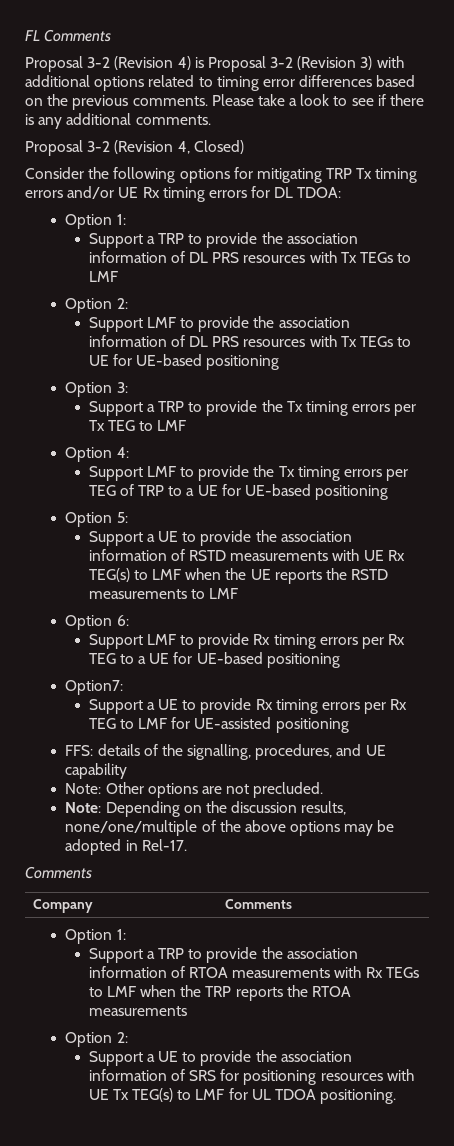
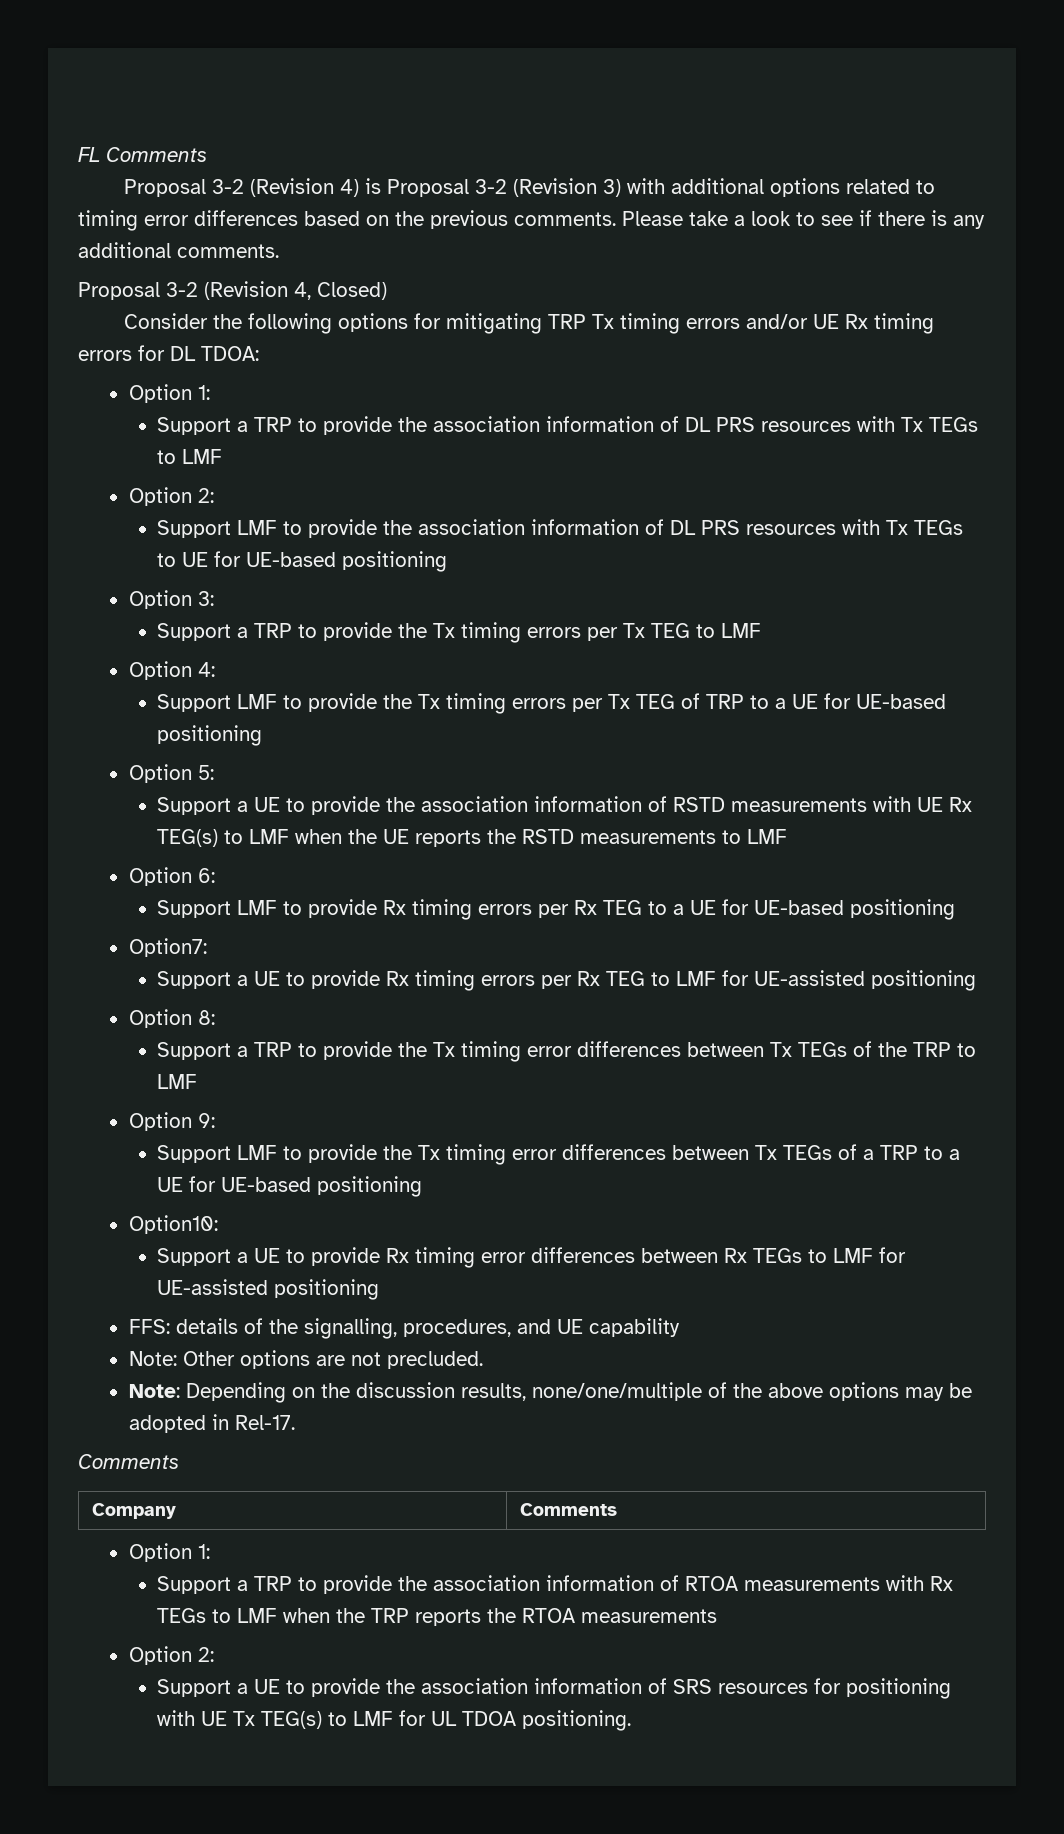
(409, 475) none -> [608,694,631,709] Tx
(349, 725) none -> [128,1009,215,1028] [157,1041,977,1062] [157,1074,198,1089] [128,1112,215,1131] [157,1144,961,1165] [157,1176,423,1197] [128,1215,218,1234] [157,1247,907,1268] [157,1279,380,1300] // Option 8: // Support a TRP to provide the Tx timing error differences between Tx TEGs of the TRP to LMF // Option 9: // Support LMF to provide the Tx timing error differences between Tx TEGs of a TRP to a UE for UE-based positioning // Option10: // Support a UE to provide Rx timing error differences between Rx TEGs to LMF for UE-assisted positioning
(216, 1075) none -> [718,1683,809,1694] resources
[320,1073,383,1081] resources -> (952, 1688) none

